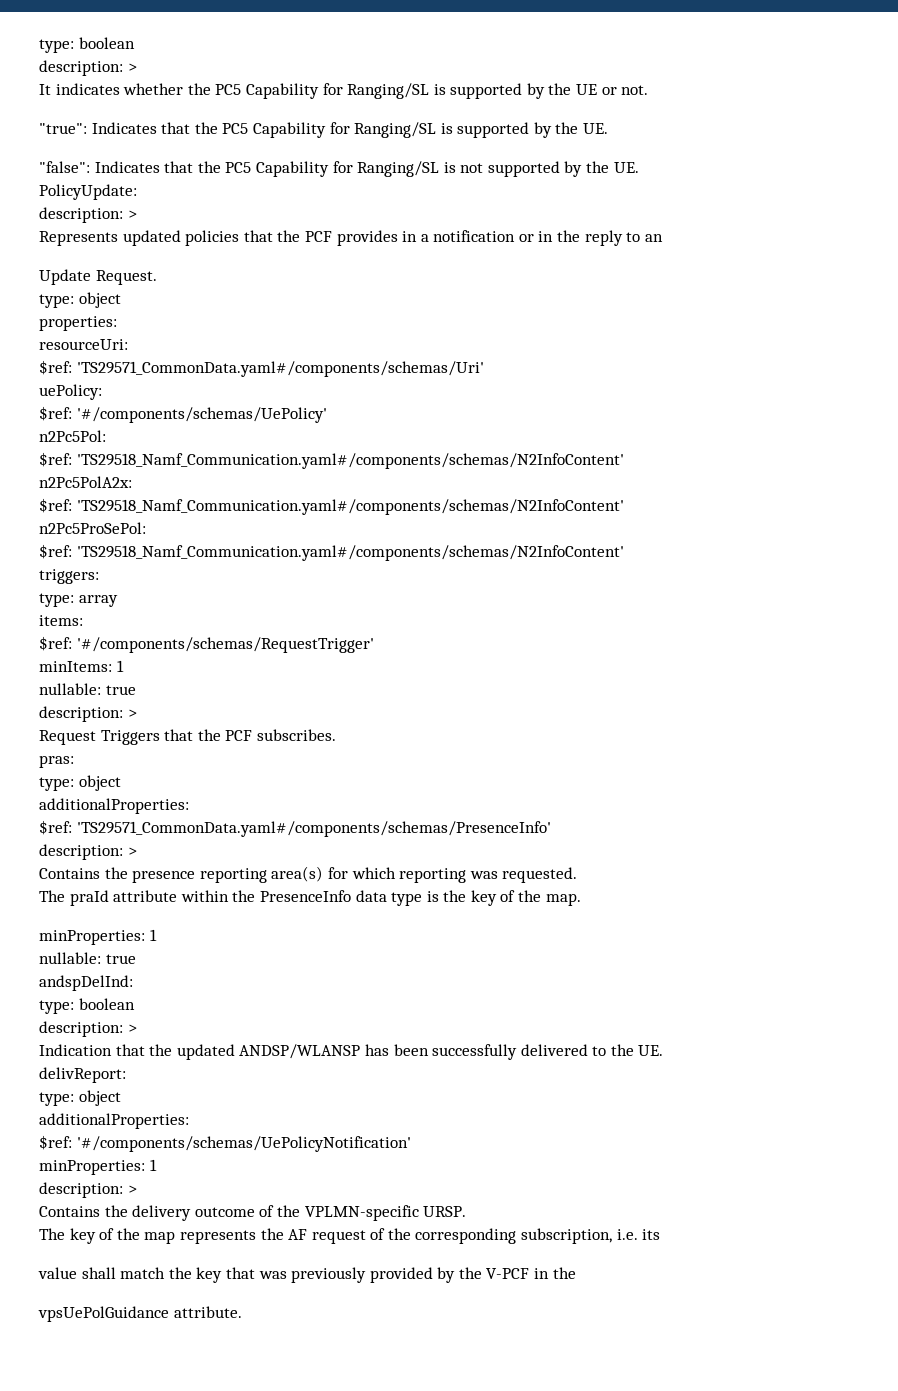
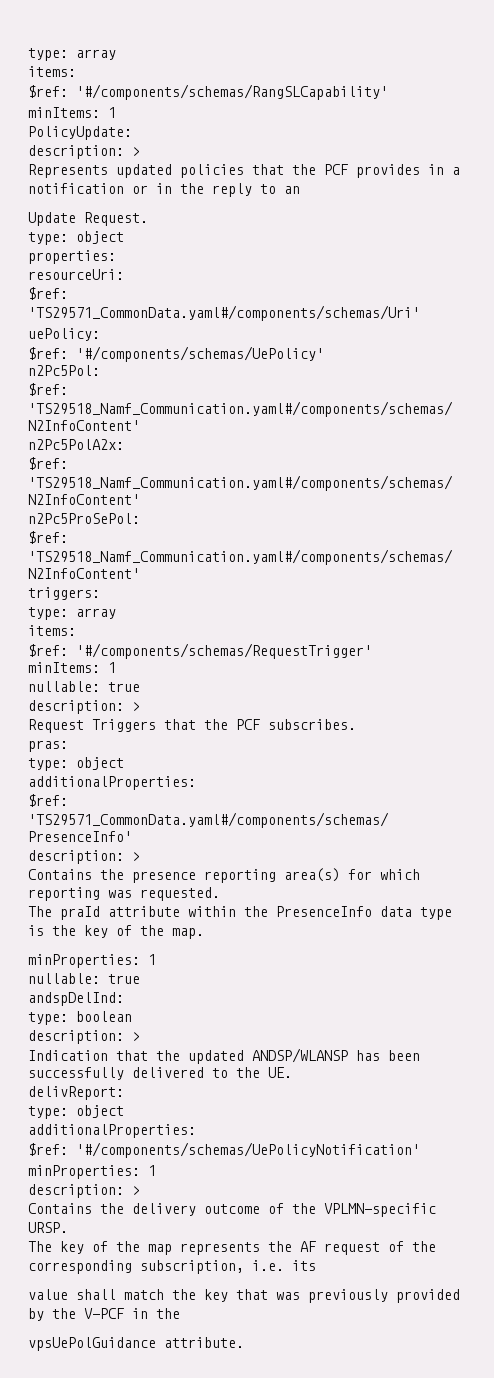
[39,37,135,53] [39,60,137,76] [39,83,649,99] [39,122,609,138] [39,161,639,177] type: boolean // description: > // It indicates whether the PC5 Capability for Ranging/SL is supported by the UE or not. // "true": Indicates that the PC5 Capability for Ranging/SL is supported by the UE. // "false": Indicates that the PC5 Capability for Ranging/SL is not supported by the UE. -> [28,48,116,61] [28,66,76,77] [28,84,388,100] [28,107,116,118] type: array // items: // $ref: '#/components/schemas/RangSLCapability' // minItems: 1

